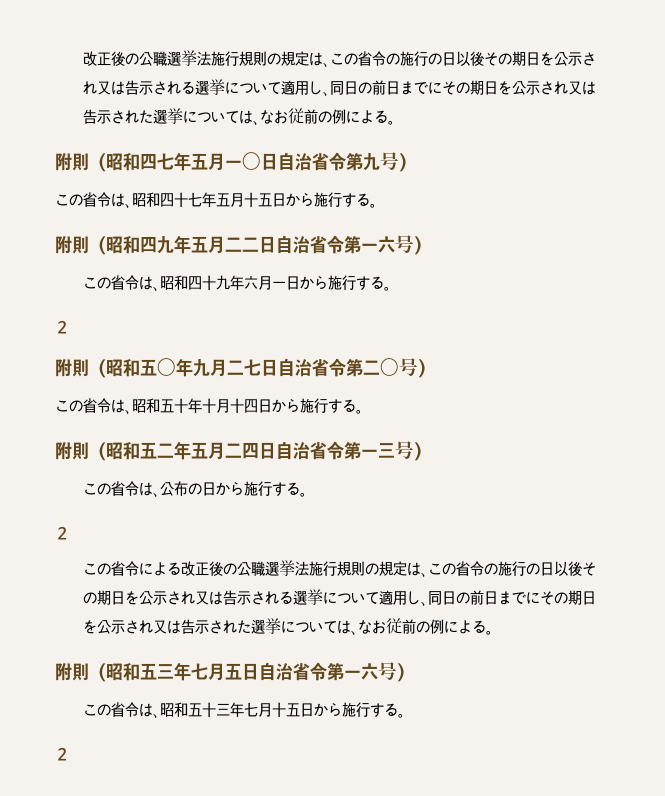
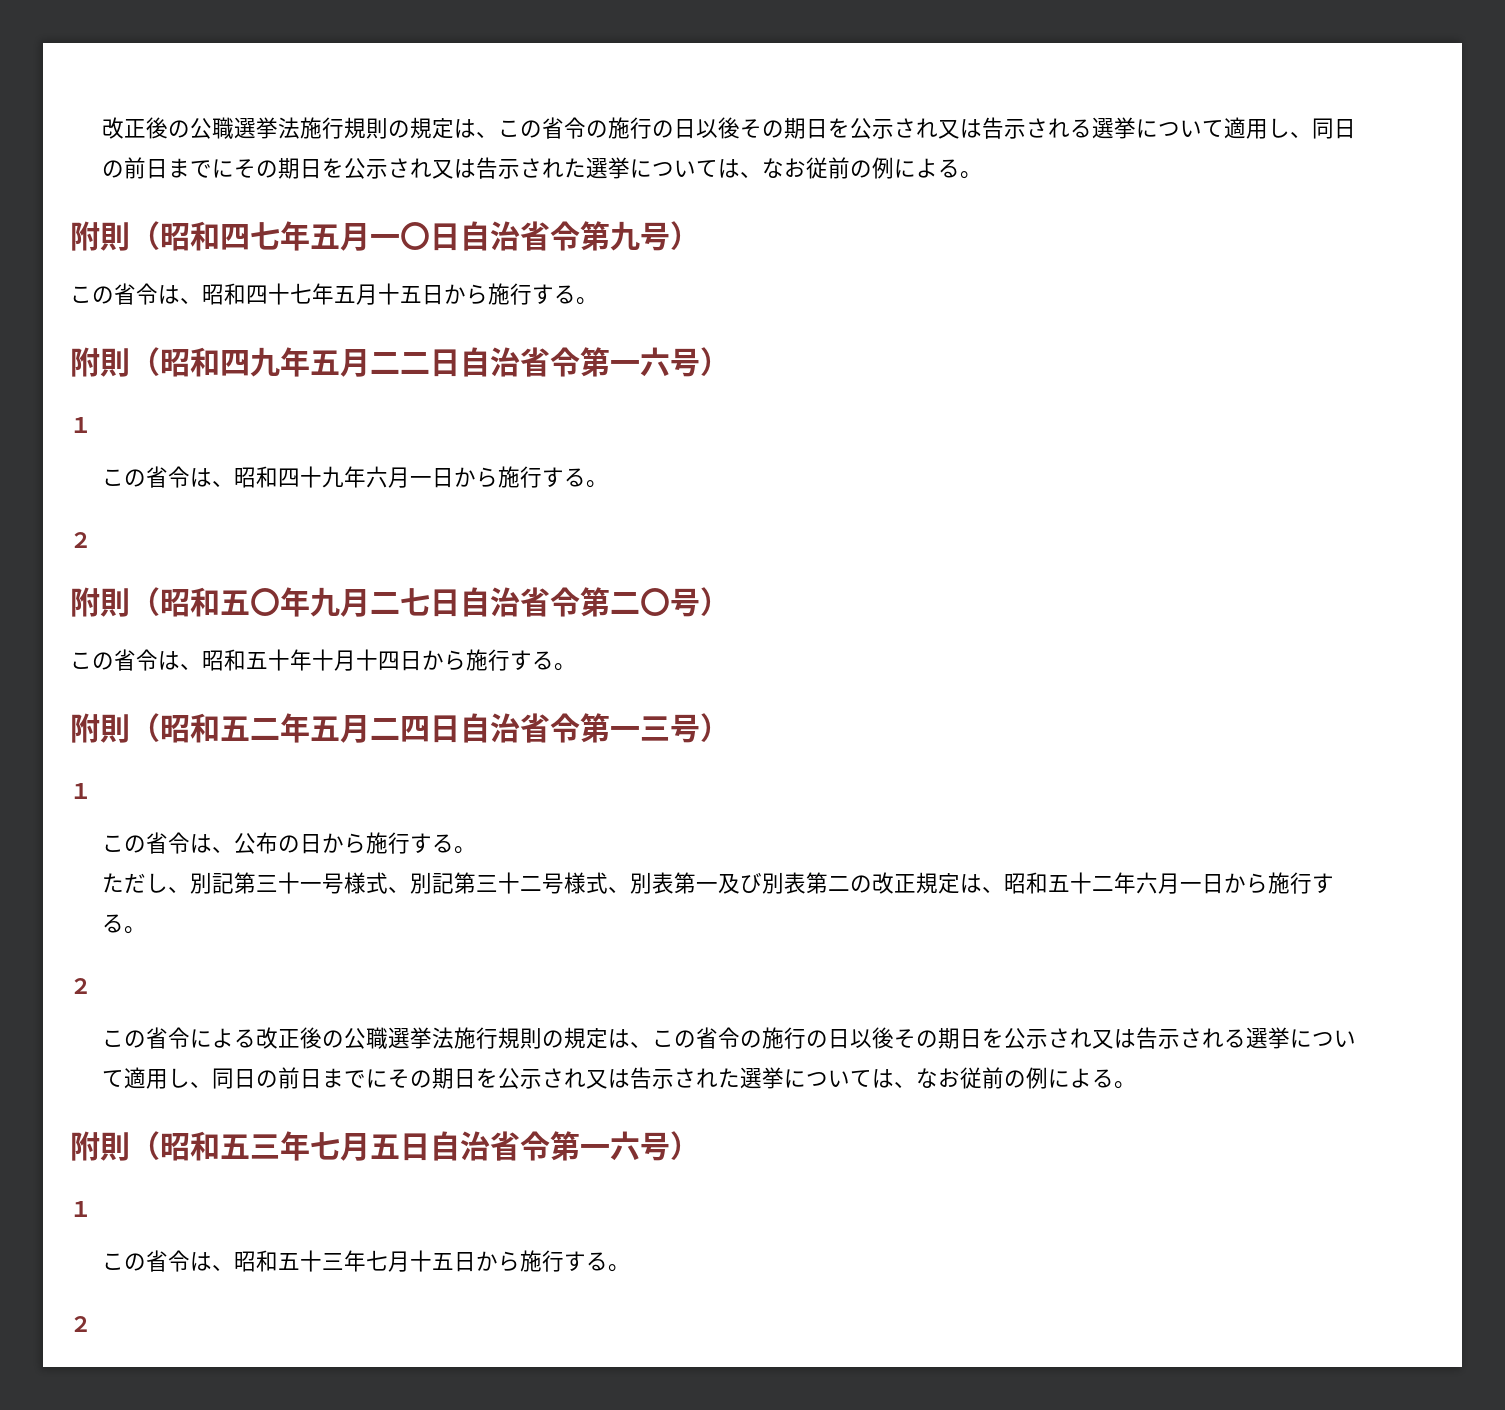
(431, 245) none -> [70,417,92,433] // １
(431, 451) none -> [70,783,92,799] // １
(308, 494) none -> [102,872,1335,894] [102,914,147,934] // ただし、別記第三十一号様式、別記第三十二号様式、別表第一及び別表第二の改正規定は、昭和五十二年六月一日から施行する。
(414, 672) none -> [70,1201,92,1217] // １

